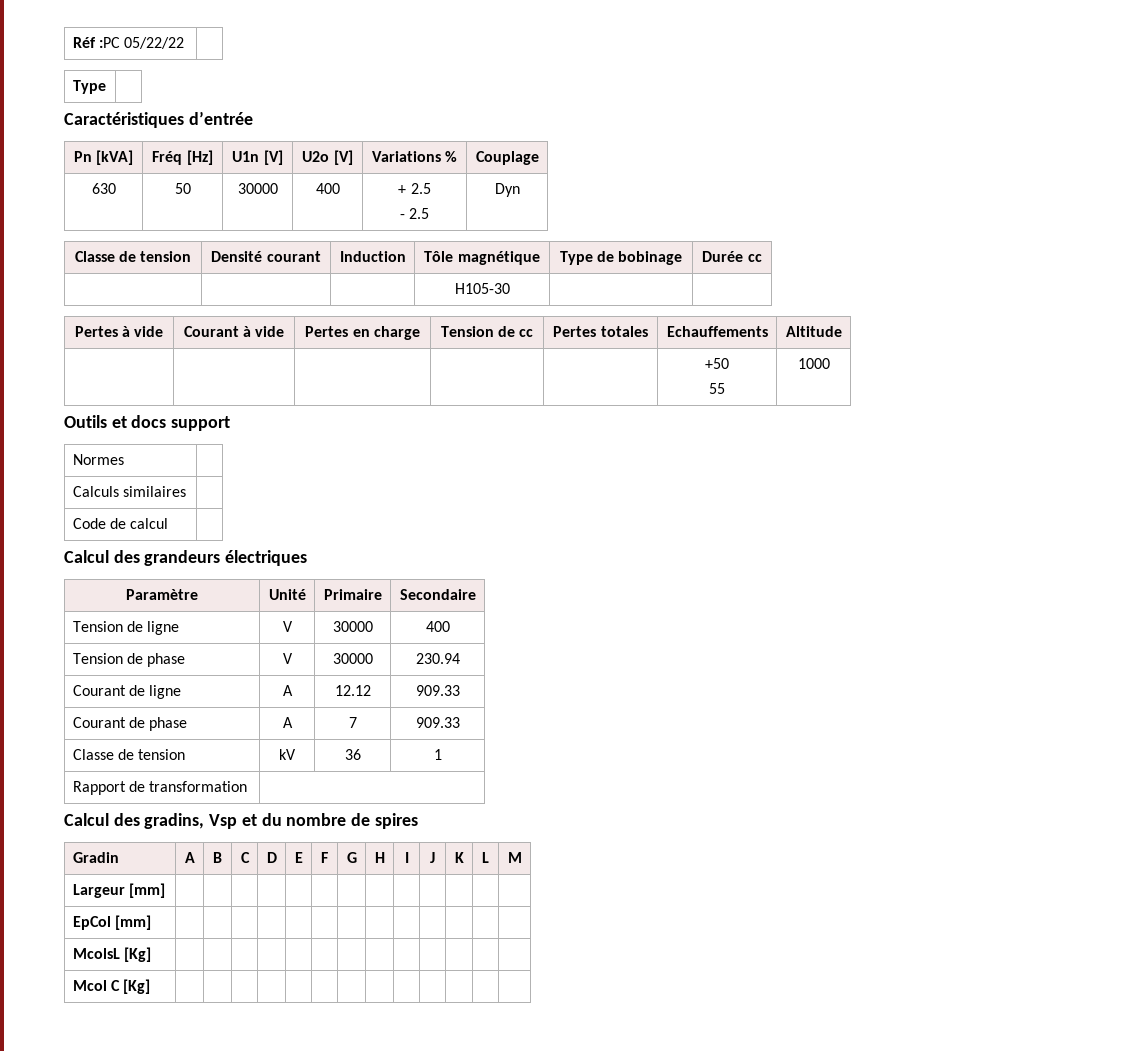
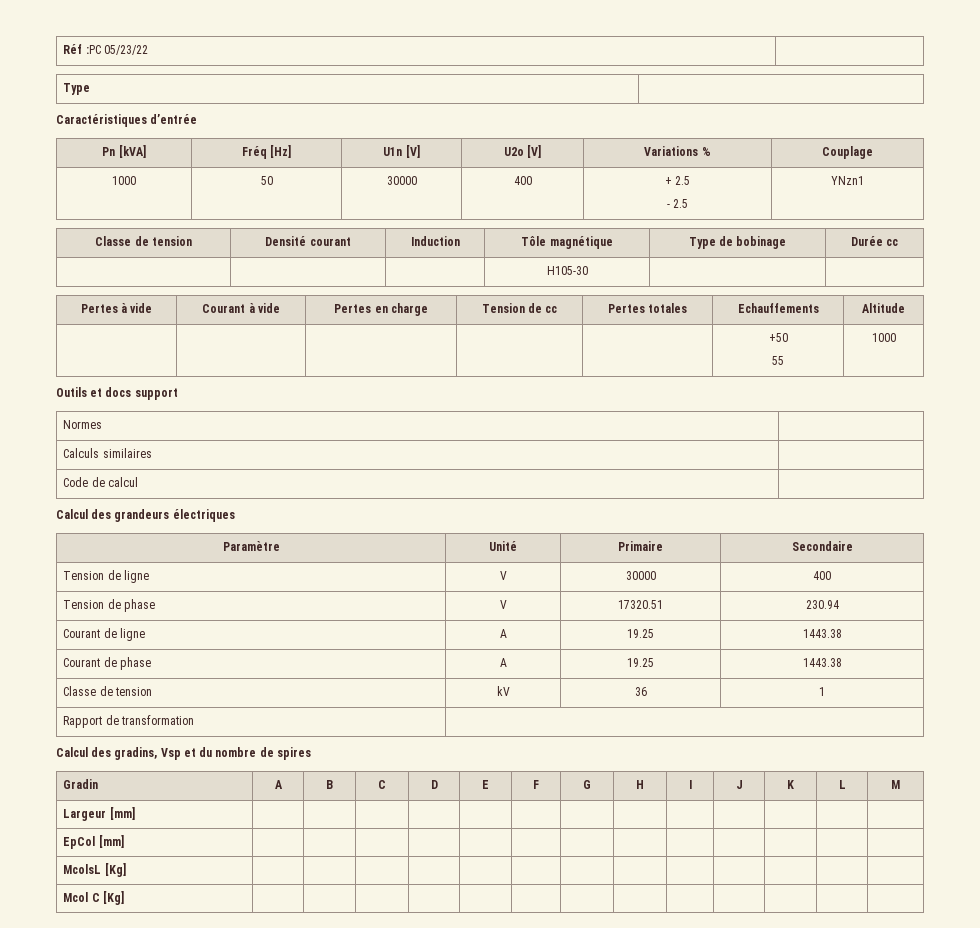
[124,37,185,49] 05/22/22 -> [103,45,148,55] 05/23/22
[91,183,116,194] 630 -> [112,176,136,185] 1000
[494,183,520,197] Dyn -> [831,176,864,185] YNzn1
[332,653,373,664] 30000 -> [618,600,663,609] 17320.51
[334,685,371,696] [415,685,460,696] 12.12 | 909.33 -> [627,629,654,638] [802,629,842,638] 19.25 | 1443.38
[348,717,357,728] [415,717,460,728] 7 | 909.33 -> [627,658,654,667] [802,658,842,667] 19.25 | 1443.38

